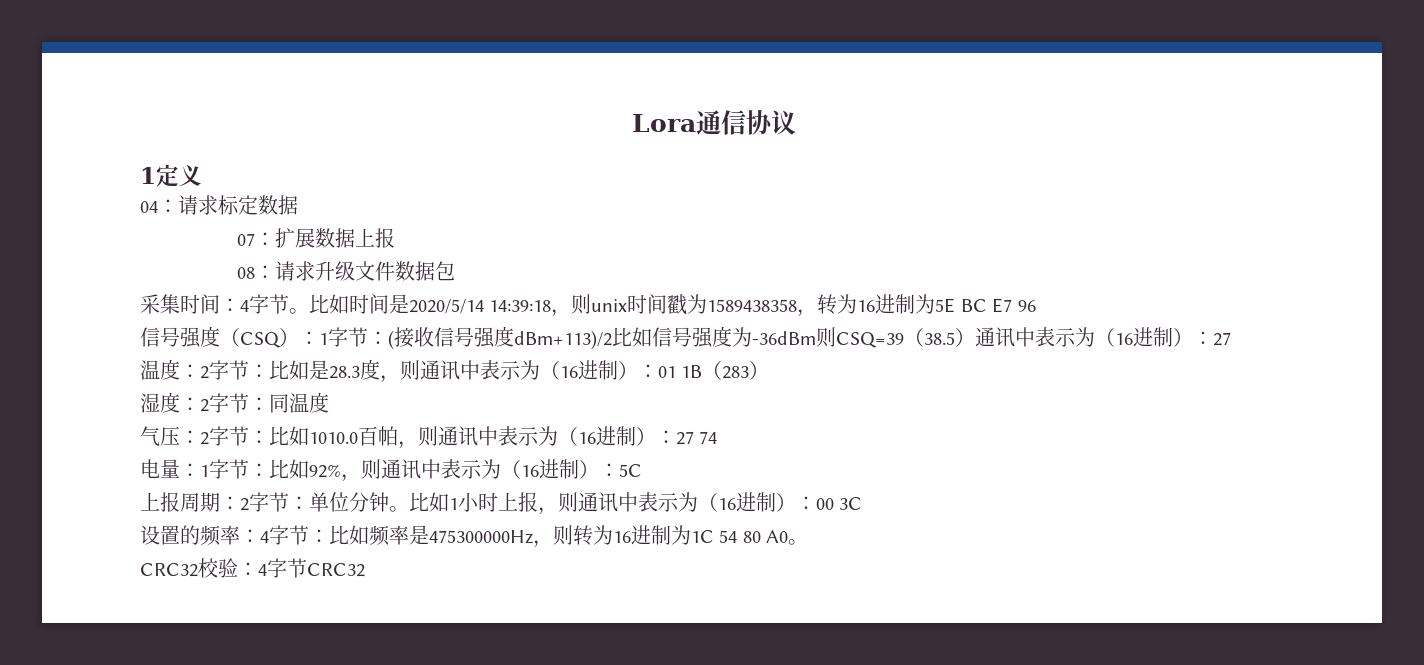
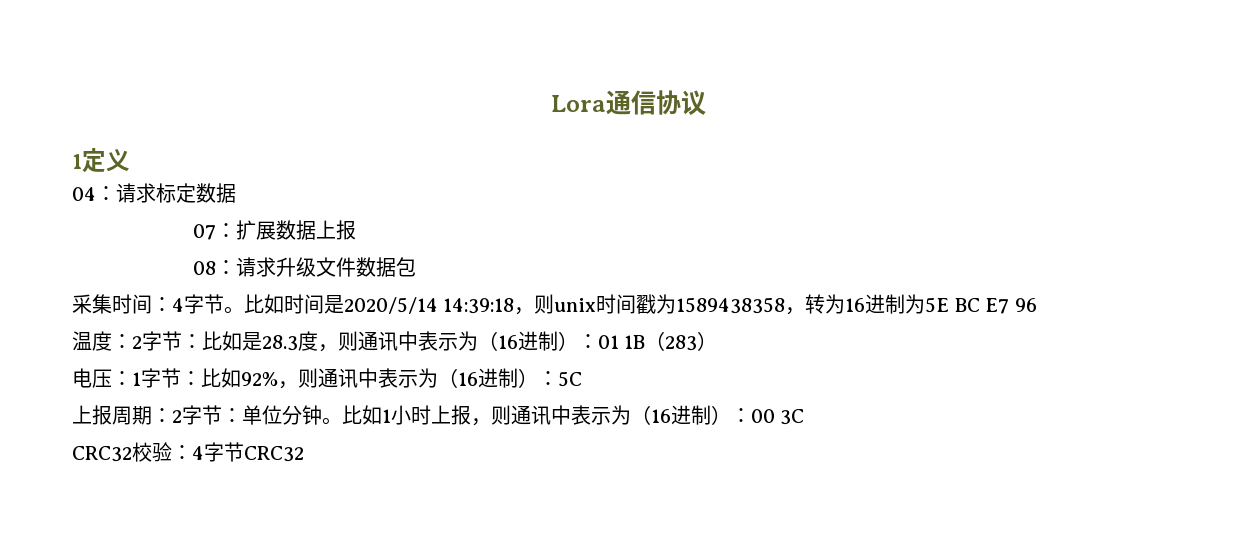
[140,326,1231,350] // 信号强度（CSQ）：1字节：(接收信号强度dBm+113)/2比如信号强度为-36dBm则CSQ=39（38.5）通讯中表示为（16进制）：27 -> (1037, 305) none
[140,392,329,413] [140,426,718,449] [140,459,180,478] 湿度：2字节：同温度 // 气压：2字节：比如1010.0百帕，则通讯中表示为（16进制）：27 74 // 电量 -> [72,368,112,388] 电压
[140,525,809,548] // 设置的频率：4字节：比如频率是475300000Hz，则转为16进制为1C 54 80 A0。 -> (805, 417) none

